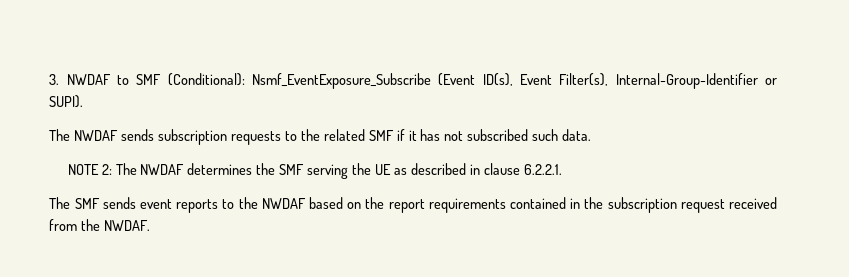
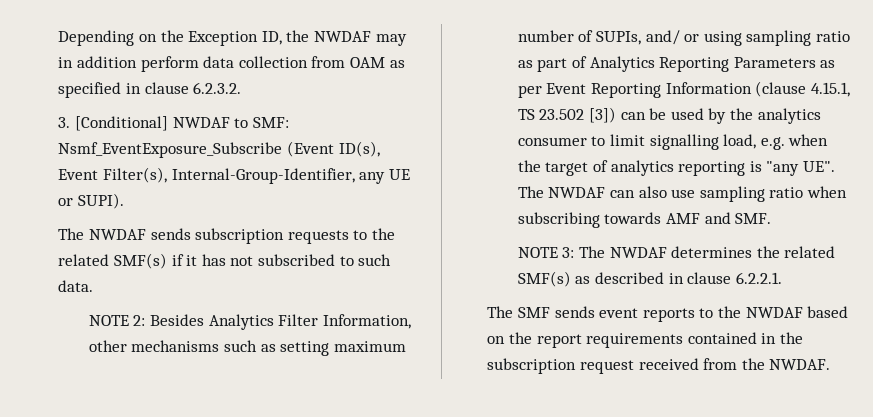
[49,73,245,86] 3. NWDAF to SMF (Conditional): -> [58,30,407,46] [58,56,405,72] [58,82,242,98] [58,116,289,131] Depending on the Exception ID, the NWDAF may in addition perform data collection from OAM as specified in clause 6.2.3.2. // 3. [Conditional] NWDAF to SMF:
[615,73,758,89] Internal-Group-Identifier -> [171,168,410,184] Internal-Group-Identifier, any UE
[368,130,394,141] SMF -> [114,253,168,269] SMF(s)
(529, 135) none -> [339,256,354,266] to
[115,163,391,179] The NWDAF determines the SMF serving the UE -> [150,314,411,330] [88,340,406,356] [517,30,851,46] [517,56,836,72] [517,81,850,98] [517,107,821,124] [517,134,829,150] [517,160,836,176] [517,186,848,202] [517,212,772,228] [517,246,836,258] [517,271,571,287] Besides Analytics Filter Information, other mechanisms such as setting maximum number of SUPIs, and/ or using sampling ratio as part of Analytics Reporting Parameters as per Event Reporting Information (clause 4.15.1, TS 23.502 [3]) can be used by the analytics consumer to limit signalling load, e.g. when the target of analytics reporting is "any UE". The NWDAF can also use sampling ratio when subscribing towards AMF and SMF. // NOTE 3: The NWDAF determines the related SMF(s)

